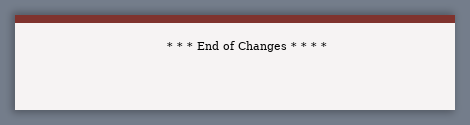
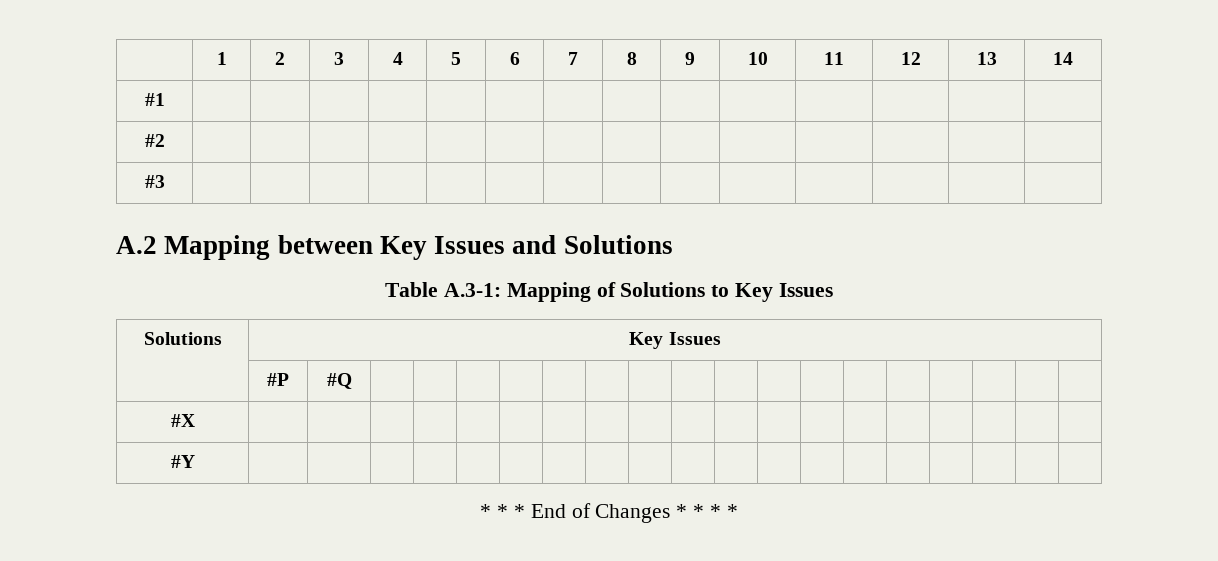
(166, 46) none -> [216,52,227,65] [275,52,285,65] [334,52,344,65] [392,52,403,65] [451,52,461,65] [509,52,520,65] [568,52,578,65] [626,52,637,65] [685,52,695,65] [747,52,768,65] [824,52,844,65] [900,52,921,65] [976,52,997,65] [1053,52,1073,65] [144,93,165,106] [144,134,165,147] [144,175,165,188] [116,235,673,260] [385,282,833,302] [143,332,222,345] [629,332,721,349] [267,373,289,386] [326,373,352,389] [170,414,195,427] [170,455,195,468] | 1 | 2 | 3 | 4 | 5 | 6 | 7 | 8 | 9 | 10 | 11 | 12 | 13 | 14 // #1 | | | | | | | | | | | | | | // #2 | | | | | | | | | | | | | | // #3 | | | | | | | | | | | | | | // A.2 Mapping between Key Issues and Solutions // Table A.3-1: Mapping of Solutions to Key Issues // Solutions | Key Issues // | #P | #Q | | | | | | | | | | | | | | | | | // #X | | | | | | | | | | | | | | | | | | | // #Y | | | | | | | | | | | | | | | | | | | //

